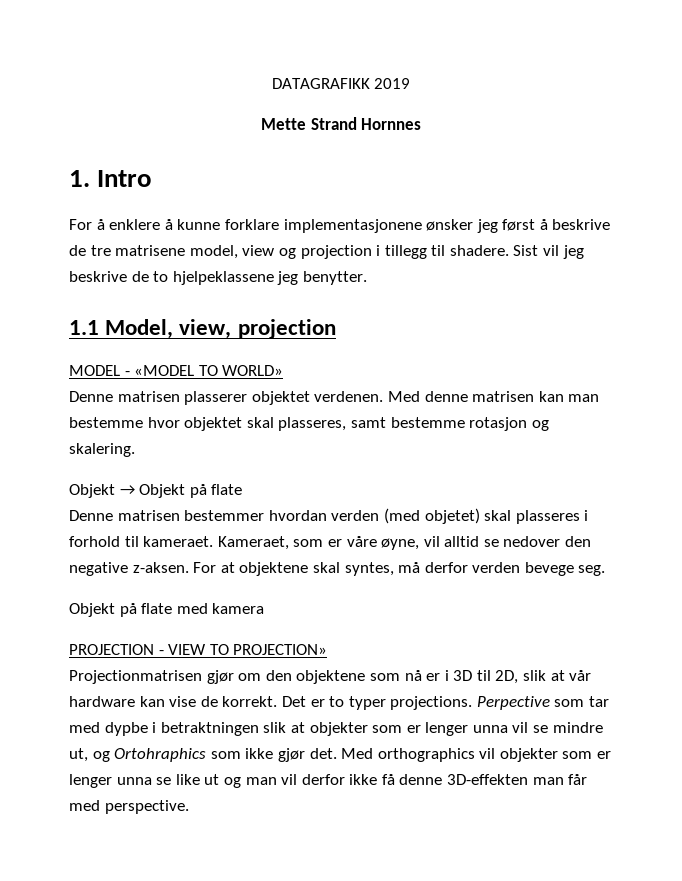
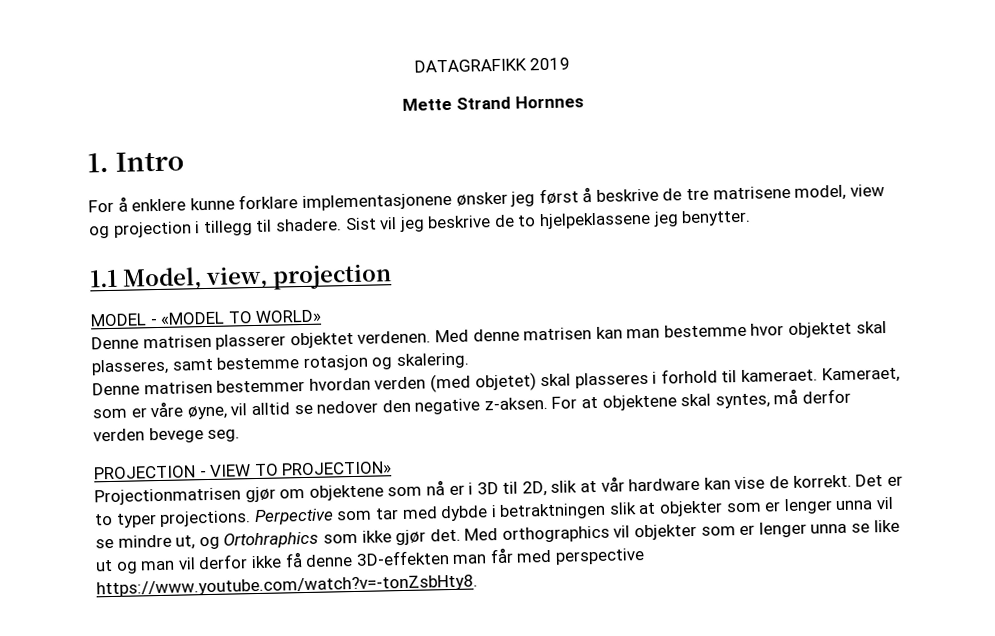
[164,219,173,230] å -> (187, 205) none
[69,484,243,498] // Objekt → Objekt på flate -> (470, 361) none
[69,603,265,617] // Objekt på flate med kamera -> (241, 435) none
[265,670,292,681] den -> (306, 493) none
[104,722,148,736] dypbe -> [440,505,489,522] dybde
[104,800,189,814] perspective. -> [555,548,646,565] [96,574,478,598] perspective https://www.youtube.com/watch?v=-tonZsbHty8.

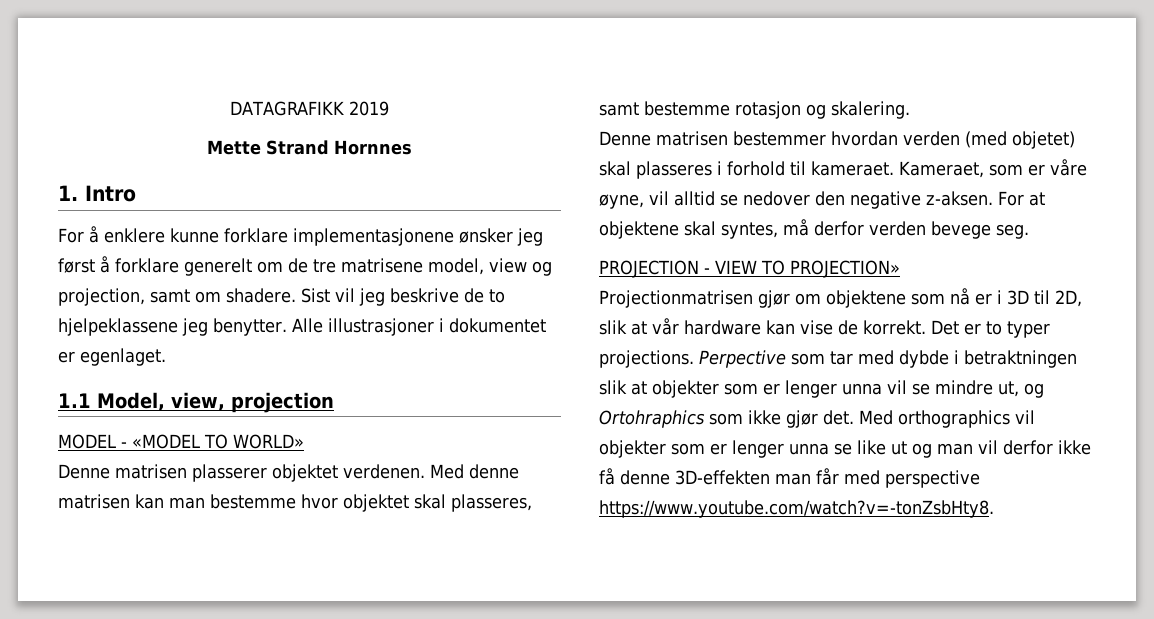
[595,188,659,202] beskrive -> [115,258,283,276] forklare generelt om
[112,219,273,238] projection i tillegg til -> [58,288,221,306] projection, samt om
(752, 218) none -> [291,318,546,336] [58,348,166,366] Alle illustrasjoner i dokumentet er egenlaget.

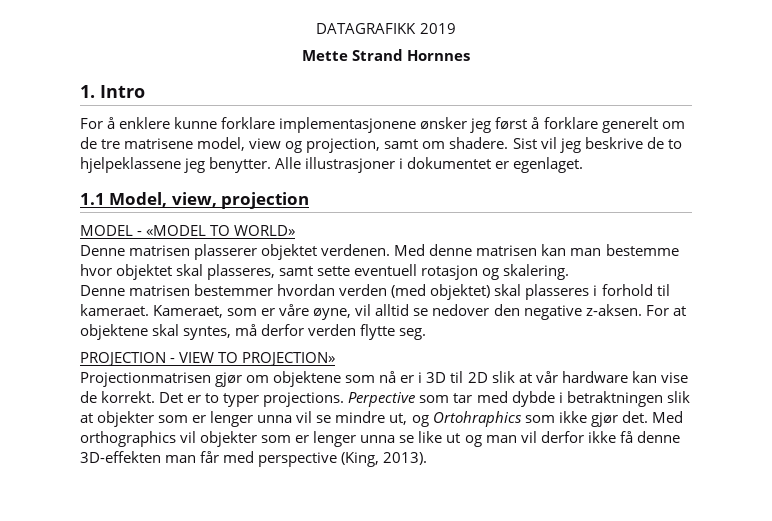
[644,101,730,116] bestemme -> [317,264,418,276] sette eventuell
[1012,131,1075,149] objetet) -> [430,284,491,300] objektet)
[931,221,991,239] bevege -> [360,324,396,340] flytte
[1055,290,1082,307] 2D, -> [467,372,488,383] 2D
[599,500,994,518] https://www.youtube.com/watch?v=-tonZsbHty8. -> [341,452,428,467] (King, 2013).

